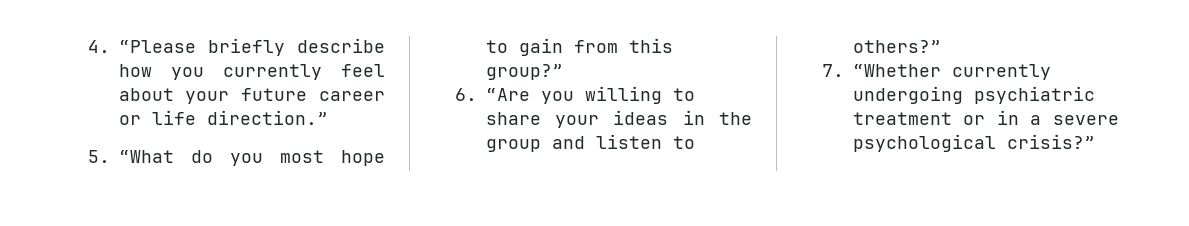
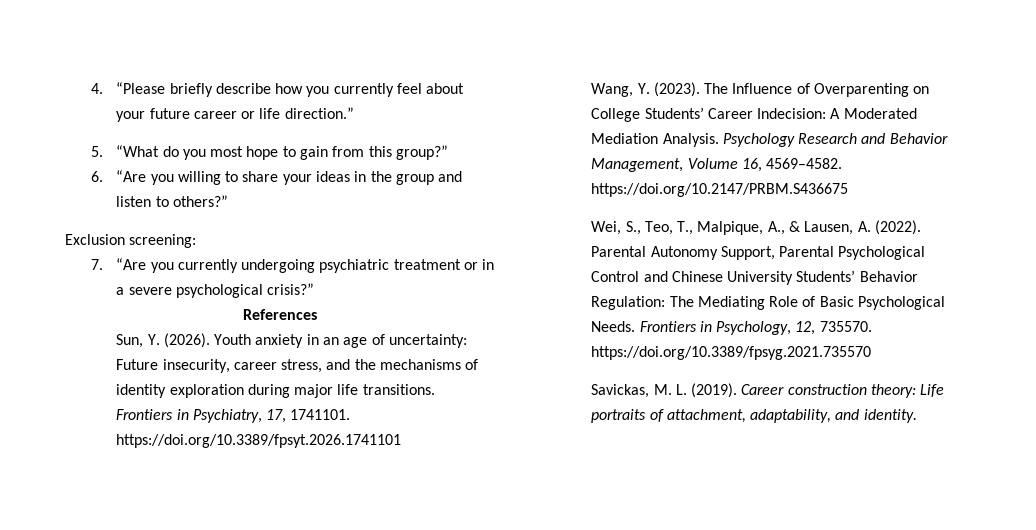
(941, 46) none -> [65,234,197,248] // Exclusion screening:
[852,64,941,77] “Whether -> [116,258,174,273] “Are you
(1095, 141) none -> [243,309,317,320] [116,333,468,348] [116,359,479,373] [116,384,435,398] [116,409,351,423] [116,434,402,448] [591,82,930,97] [591,107,917,122] [591,133,948,147] [591,158,843,172] [591,183,849,197] [591,220,922,235] [591,246,926,260] [591,270,918,285] [591,296,946,310] [591,321,872,335] [591,346,872,360] [591,383,945,398] [591,409,917,423] // References // Sun, Y. (2026). Youth anxiety in an age of uncertainty: Future insecurity, career stress, and the mechanisms of identity exploration during major life transitions. Frontiers in Psychiatry, 17, 1741101. https://doi.org/10.3389/fpsyt.2026.1741101 // Wang, Y. (2023). The Influence of Overparenting on College Students’ Career Indecision: A Moderated Mediation Analysis. Psychology Research and Behavior Management, Volume 16, 4569–4582. https://doi.org/10.2147/PRBM.S436675 // Wei, S., Teo, T., Malpique, A., & Lausen, A. (2022). Parental Autonomy Support, Parental Psychological Control and Chinese University Students’ Behavior Regulation: The Mediating Role of Basic Psychological Needs. Frontiers in Psychology, 12, 735570. https://doi.org/10.3389/fpsyg.2021.735570 // Savickas, M. L. (2019). Career construction theory: Life portraits of attachment, adaptability, and identity.

